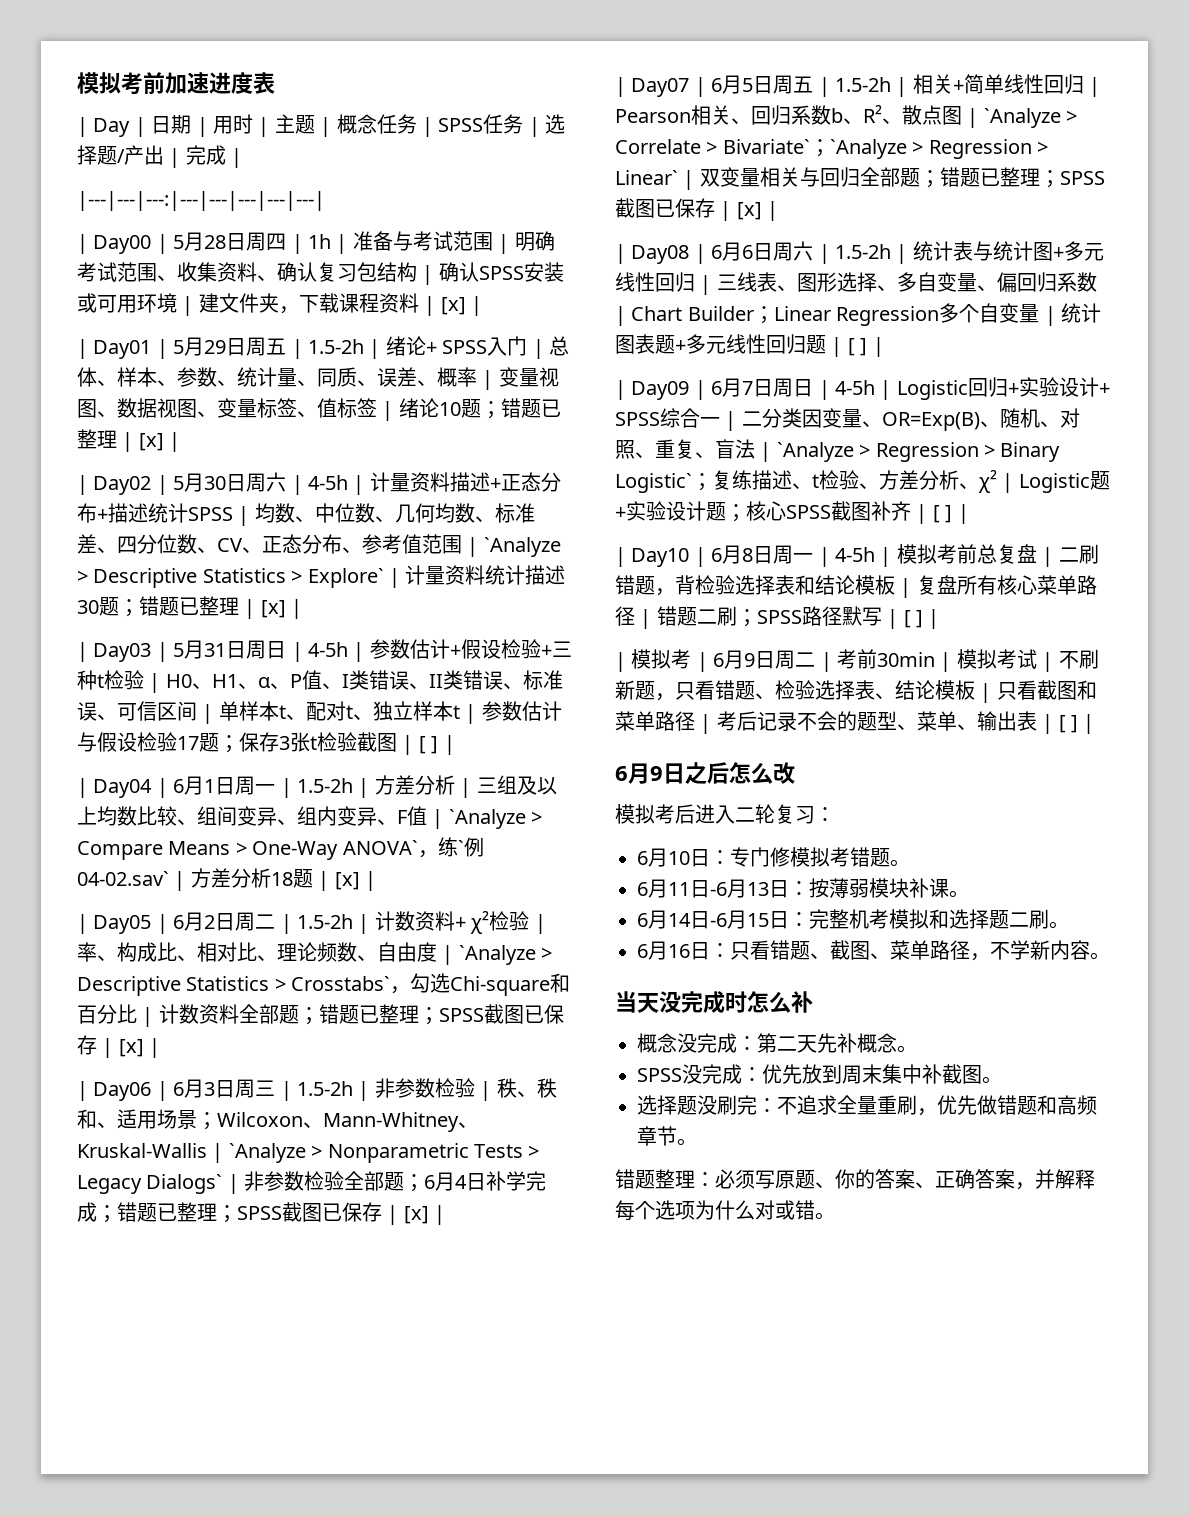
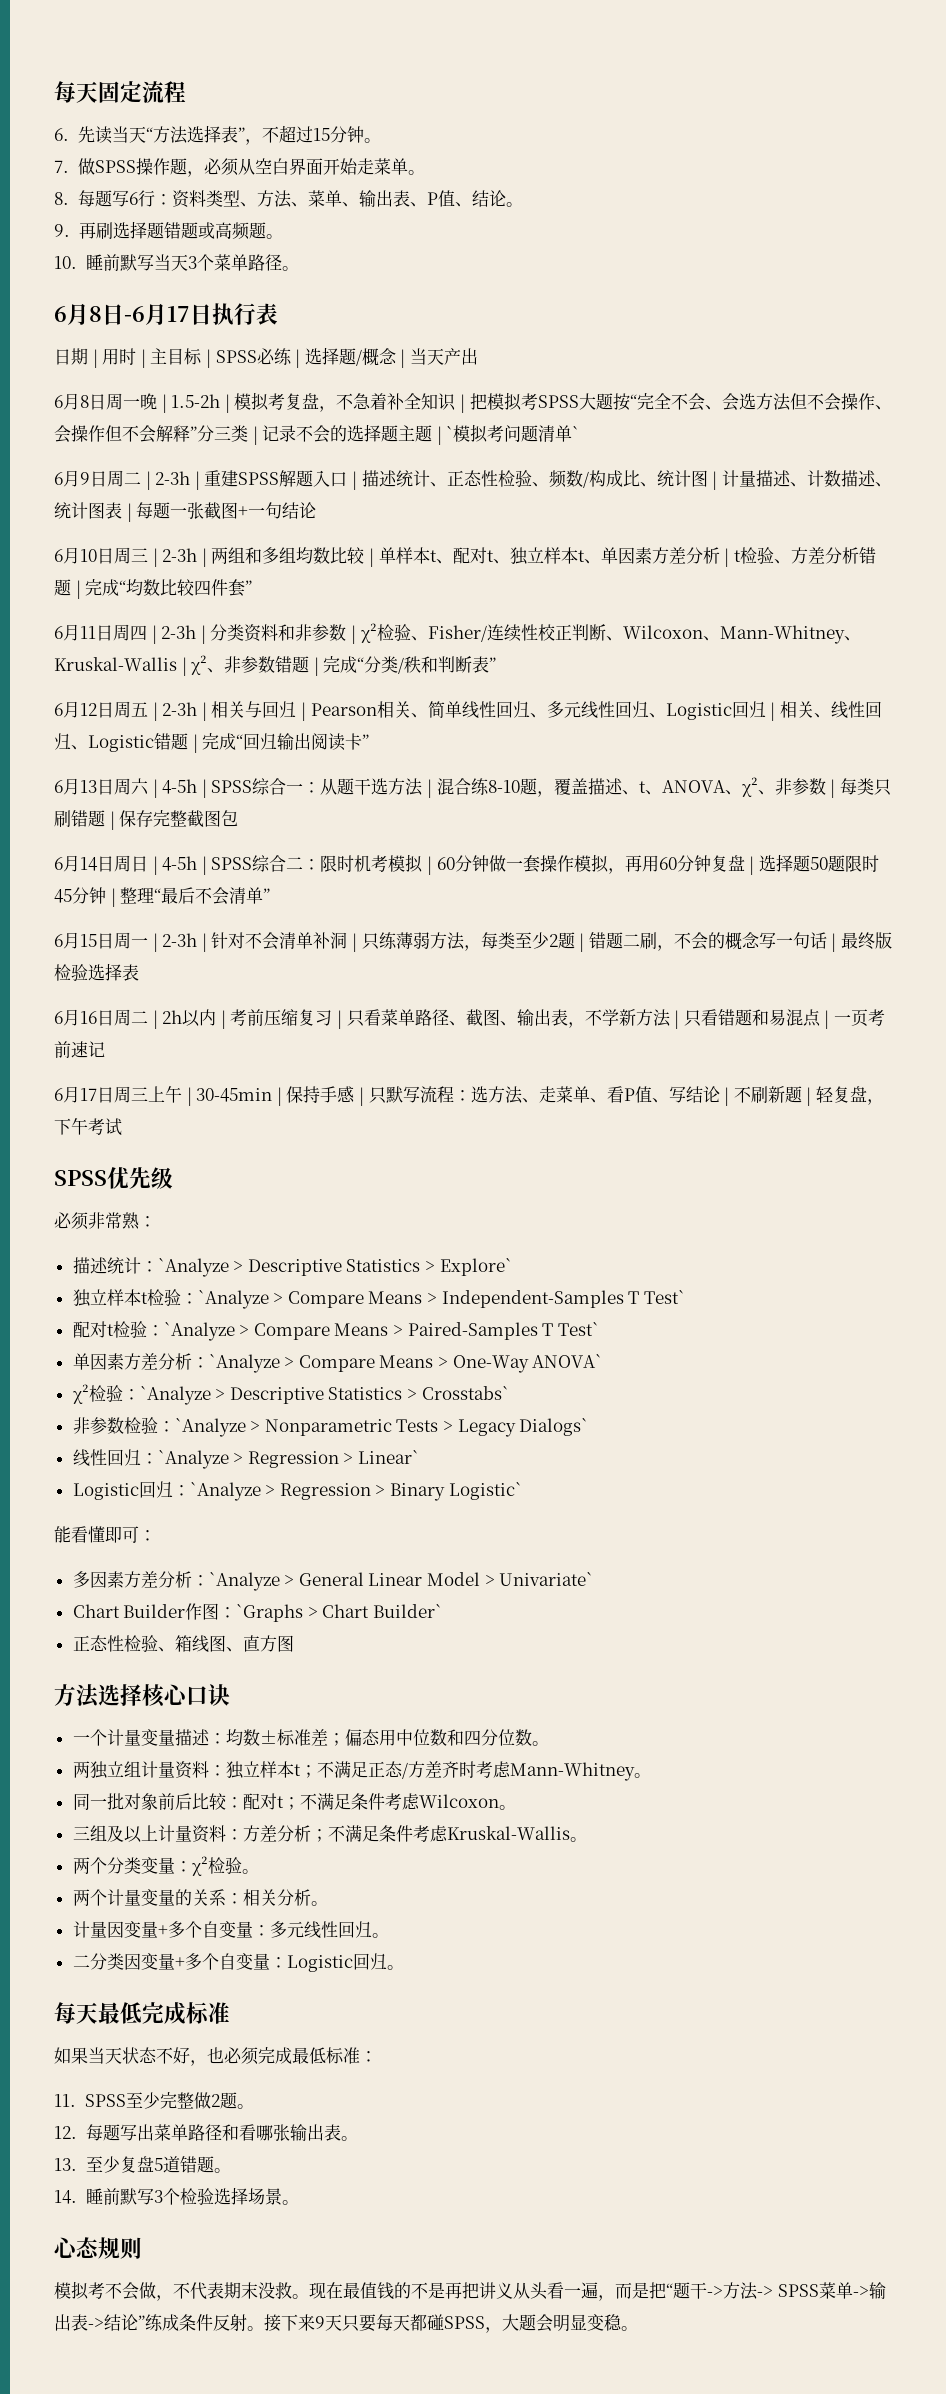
[77,72,275,95] [77,117,146,137] 模拟考前加速进度表 // | Day | -> [54,81,186,103] [54,125,381,145] [54,158,425,177] [54,190,523,208] [54,221,283,240] [54,254,299,271] [54,303,278,325] 每天固定流程 // 6.先读当天“方法选择表”，不超过15分钟。 // 7.做SPSS操作题，必须从空白界面开始走菜单。 // 8.每题写6行：资料类型、方法、菜单、输出表、P值、结论。 // 9.再刷选择题错题或高频题。 // 10.睡前默写当天3个菜单路径。 // 6月8日-6月17日执行表 //
[294,114,524,137] 题 | 概念任务 | SPSS任务 -> [167,348,292,368] 目标 | SPSS必练
[124,145,243,168] [77,191,325,211] [77,231,555,254] [77,262,564,285] [77,293,482,316] [77,336,569,359] [77,367,559,390] [77,398,561,421] [77,429,181,452] [77,472,561,495] [77,503,535,526] [77,534,561,557] [77,565,566,588] [77,596,303,619] [77,639,572,662] [77,670,563,693] [77,701,197,721] 产出 | 完成 | // |---|---|---:|---|---|---|---|---| // | Day00 | 5月28日周四 | 1h | 准备与考试范围 | 明确考试范围、收集资料、确认复习包结构 | 确认SPSS安装或可用环境 | 建文件夹，下载课程资料 | [x] | // | Day01 | 5月29日周五 | 1.5-2h | 绪论+ SPSS入门 | 总体、样本、参数、统计量、同质、误差、概率 | 变量视图、数据视图、变量标签、值标签 | 绪论10题；错题已整理 | [x] | // | Day02 | 5月30日周六 | 4-5h | 计量资料描述+正态分布+描述统计SPSS | 均数、中位数、几何均数、标准差、四分位数、CV、正态分布、参考值范围 | `Analyze > Descriptive Statistics > Explore` | 计量资料统计描述30题；错题已整理 | [x] | // | Day03 | 5月31日周日 | 4-5h | 参数估计+假设检验+三种t检验 | H0、H1、α、P值、I类错误、II类错误、标准误、可信区间 -> [361,348,478,368] [54,392,892,413] [54,424,580,445] [54,470,892,490] [54,502,317,522] [54,547,366,567] 概念 | 当天产出 // 6月8日周一晚 | 1.5-2h | 模拟考复盘，不急着补全知识 | 把模拟考SPSS大题按“完全不会、会选方法但不会操作、会操作但不会解释”分三类 | 记录不会的选择题主题 | `模拟考问题清单` // 6月9日周二 | 2-3h | 重建SPSS解题入口 | 描述统计、正态性检验、频数/构成比、统计图 | 计量描述、计数描述、统计图表 | 每题一张截图+一句结论 // 6月10日周三 | 2-3h | 两组和多组均数比较
[465,701,562,724] [77,732,455,755] [77,775,557,798] [77,806,543,829] [77,837,484,860] [77,868,376,891] [77,910,546,934] [77,942,553,965] [77,973,571,996] [77,1004,564,1027] [77,1035,161,1058] [77,1078,557,1101] [77,1109,478,1132] [77,1143,540,1163] [77,1171,547,1194] [77,1202,446,1225] [615,74,1101,97] [615,104,1078,128] [615,139,1048,159] [615,167,1105,190] [615,198,779,221] [615,241,1104,264] [615,272,1097,295] [615,303,1101,326] [615,334,884,357] [615,377,1110,400] [615,408,1080,431] [615,439,1061,462] [615,470,812,493] | 参数估计与假设检验17题；保存3张t检验截图 | [ ] | // | Day04 | 6月1日周一 | 1.5-2h | 方差分析 | 三组及以上均数比较、组间变异、组内变异、F值 | `Analyze > Compare Means > One-Way ANOVA`，练`例04-02.sav` | 方差分析18题 | [x] | // | Day05 | 6月2日周二 | 1.5-2h | 计数资料+ χ²检验 | 率、构成比、相对比、理论频数、自由度 | `Analyze > Descriptive Statistics > Crosstabs`，勾选Chi-square和百分比 | 计数资料全部题；错题已整理；SPSS截图已保存 | [x] | // | Day06 | 6月3日周三 | 1.5-2h | 非参数检验 | 秩、秩和、适用场景；Wilcoxon、Mann-Whitney、Kruskal-Wallis | `Analyze > Nonparametric Tests > Legacy Dialogs` | 非参数检验全部题；6月4日补学完成；错题已整理；SPSS截图已保存 | [x] | // | Day07 | 6月5日周五 | 1.5-2h | 相关+简单线性回归 | Pearson相关、回归系数b、R²、散点图 | `Analyze > Correlate > Bivariate`；`Analyze > Regression > Linear` | 双变量相关与回归全部题；错题已整理；SPSS截图已保存 | [x] | // | Day08 | 6月6日周六 | 1.5-2h | 统计表与统计图+多元线性回归 | 三线表、图形选择、多自变量、偏回归系数 | Chart Builder；Linear Regression多个自变量 | 统计图表题+多元线性回归题 | [ ] | // | Day09 | 6月7日周日 | 4-5h | Logistic回归+实验设计+ SPSS综合一 | 二分类因变量、OR=Exp(B)、随机、对照、重复、盲法 | `Analyze > Regression > Binary Logistic`；复练描述、 -> [583,547,730,567] 、单因素方差分析 |
[959,469,1110,493] [615,501,969,524] [615,544,1099,567] [615,575,1097,598] [615,606,940,629] [615,649,1099,672] [615,680,1097,703] [615,711,1095,734] [615,762,795,784] [615,804,835,824] [637,847,910,867] [637,878,969,898] [637,909,1069,929] [637,940,1110,961] [615,991,813,1014] [637,1033,917,1053] [637,1064,1002,1084] [637,1095,1097,1116] [637,1126,697,1146] [615,1169,1095,1190] [615,1200,815,1221] 、χ² | Logistic题+实验设计题；核心SPSS截图补齐 | [ ] | // | Day10 | 6月8日周一 | 4-5h | 模拟考前总复盘 | 二刷错题，背检验选择表和结论模板 | 复盘所有核心菜单路径 | 错题二刷；SPSS路径默写 | [ ] | // | 模拟考 | 6月9日周二 | 考前30min | 模拟考试 | 不刷新题，只看错题、检验选择表、结论模板 | 只看截图和菜单路径 | 考后记录不会的题型、菜单、输出表 | [ ] | // 6月9日之后怎么改 // 模拟考后进入二轮复习： // 6月10日：专门修模拟考错题。 // 6月11日-6月13日：按薄弱模块补课。 // 6月14日-6月15日：完整机考模拟和选择题二刷。 // 6月16日：只看错题、截图、菜单路径，不学新内容。 // 当天没完成时怎么补 // 概念没完成：第二天先补概念。 // SPSS没完成：优先放到周末集中补截图。 // 选择题没刷完：不追求全量重刷，优先做错题和高频章节。 // 错题整理：必须写原题、你的答案、正确答案，并解释每个选项为什么对或错 -> [858,547,876,564] [54,579,253,599] [54,623,861,644] [54,655,497,676] [54,701,882,721] [54,733,370,753] [54,777,891,798] [54,810,239,830] [54,854,879,875] [54,887,271,907] [54,932,892,952] [54,963,139,981] [54,1009,885,1029] [54,1041,105,1058] [54,1086,884,1106] [54,1118,122,1136] [54,1167,173,1189] [54,1212,156,1230] [72,1257,512,1277] [72,1289,685,1309] [72,1321,599,1341] [72,1353,603,1373] [72,1384,509,1405] [72,1417,589,1437] [72,1449,420,1469] [72,1481,522,1501] [54,1526,156,1543] [72,1571,594,1591] [72,1603,443,1622] [72,1635,294,1653] [54,1684,230,1708] [72,1729,549,1746] [72,1761,651,1781] [72,1793,516,1810] [72,1825,587,1843] [72,1856,259,1876] [72,1889,328,1906] [72,1921,389,1939] [72,1953,404,1972] [54,2002,230,2025] [54,2047,377,2066] [54,2092,254,2109] [54,2124,358,2141] [54,2156,231,2173] [54,2187,299,2205] [54,2237,142,2260] [54,2281,886,2301] [54,2314,622,2333] 错题 | 完成“均数比较四件套” // 6月11日周四 | 2-3h | 分类资料和非参数 | χ²检验、Fisher/连续性校正判断、Wilcoxon、Mann-Whitney、Kruskal-Wallis | χ²、非参数错题 | 完成“分类/秩和判断表” // 6月12日周五 | 2-3h | 相关与回归 | Pearson相关、简单线性回归、多元线性回归、Logistic回归 | 相关、线性回归、Logistic错题 | 完成“回归输出阅读卡” // 6月13日周六 | 4-5h | SPSS综合一：从题干选方法 | 混合练8-10题，覆盖描述、t、ANOVA、χ²、非参数 | 每类只刷错题 | 保存完整截图包 // 6月14日周日 | 4-5h | SPSS综合二：限时机考模拟 | 60分钟做一套操作模拟，再用60分钟复盘 | 选择题50题限时45分钟 | 整理“最后不会清单” // 6月15日周一 | 2-3h | 针对不会清单补洞 | 只练薄弱方法，每类至少2题 | 错题二刷，不会的概念写一句话 | 最终版检验选择表 // 6月16日周二 | 2h以内 | 考前压缩复习 | 只看菜单路径、截图、输出表，不学新方法 | 只看错题和易混点 | 一页考前速记 // 6月17日周三上午 | 30-45min | 保持手感 | 只默写流程：选方法、走菜单、看P值、写结论 | 不刷新题 | 轻复盘，下午考试 // SPSS优先级 // 必须非常熟： // 描述统计：`Analyze > Descriptive Statistics > Explore` // 独立样本t检验：`Analyze > Compare Means > Independent-Samples T Test` // 配对t检验：`Analyze > Compare Means > Paired-Samples T Test` // 单因素方差分析：`Analyze > Compare Means > One-Way ANOVA` // χ²检验：`Analyze > Descriptive Statistics > Crosstabs` // 非参数检验：`Analyze > Nonparametric Tests > Legacy Dialogs` // 线性回归：`Analyze > Regression > Linear` // Logistic回归：`Analyze > Regression > Binary Logistic` // 能看懂即可： // 多因素方差分析：`Analyze > General Linear Model > Univariate` // Chart Builder作图：`Graphs > Chart Builder` // 正态性检验、箱线图、直方图 // 方法选择核心口诀 // 一个计量变量描述：均数±标准差；偏态用中位数和四分位数。 // 两独立组计量资料：独立样本t；不满足正态/方差齐时考虑Mann-Whitney。 // 同一批对象前后比较：配对t；不满足条件考虑Wilcoxon。 // 三组及以上计量资料：方差分析；不满足条件考虑Kruskal-Wallis。 // 两个分类变量：χ²检验。 // 两个计量变量的关系：相关分析。 // 计量因变量+多个自变量：多元线性回归。 // 二分类因变量+多个自变量：Logistic回归。 // 每天最低完成标准 // 如果当天状态不好，也必须完成最低标准： // 11. SPSS至少完整做2题。 // 12.每题写出菜单路径和看哪张输出表。 // 13.至少复盘5道错题。 // 14.睡前默写3个检验选择场景。 // 心态规则 // 模拟考不会做，不代表期末没救。现在最值钱的不是再把讲义从头看一遍，而是把“题干->方法-> SPSS菜单->输出表->结论”练成条件反射。接下来9天只要每天都碰SPSS，大题会明显变稳

